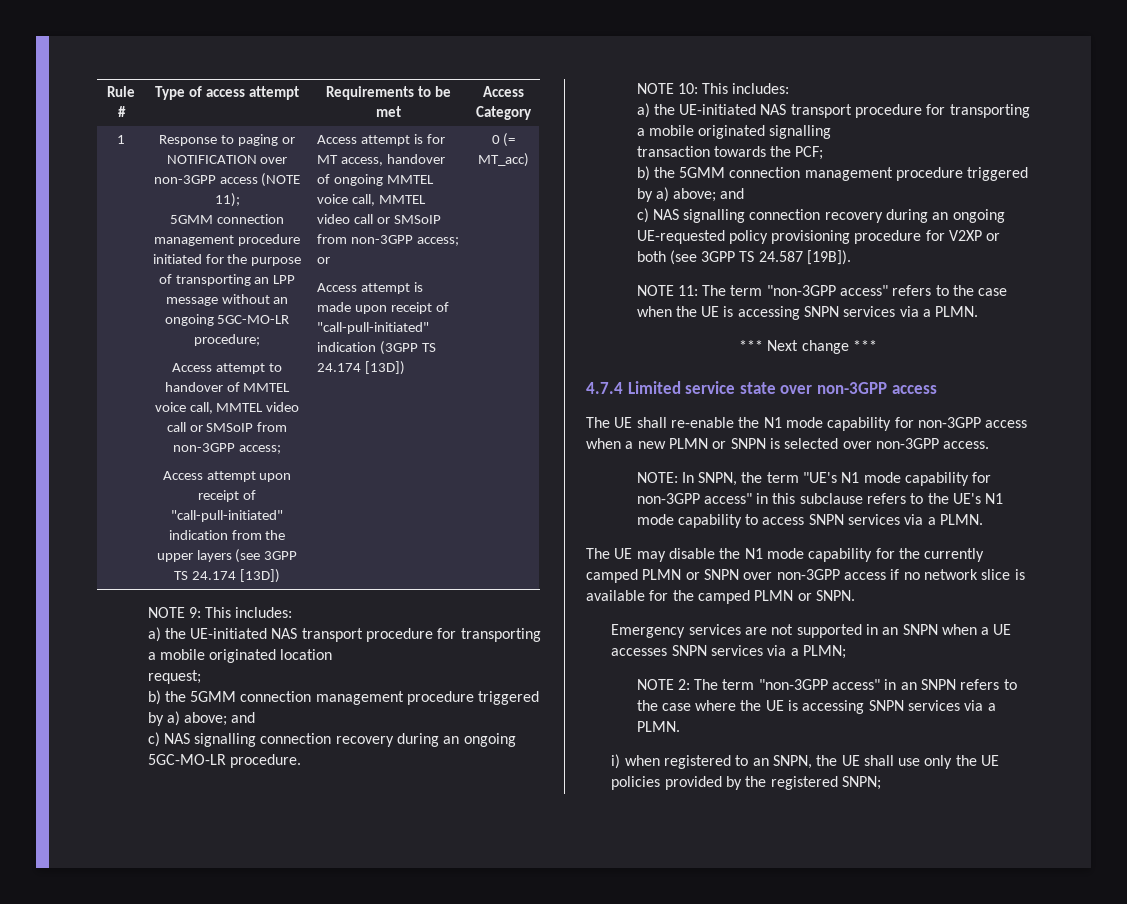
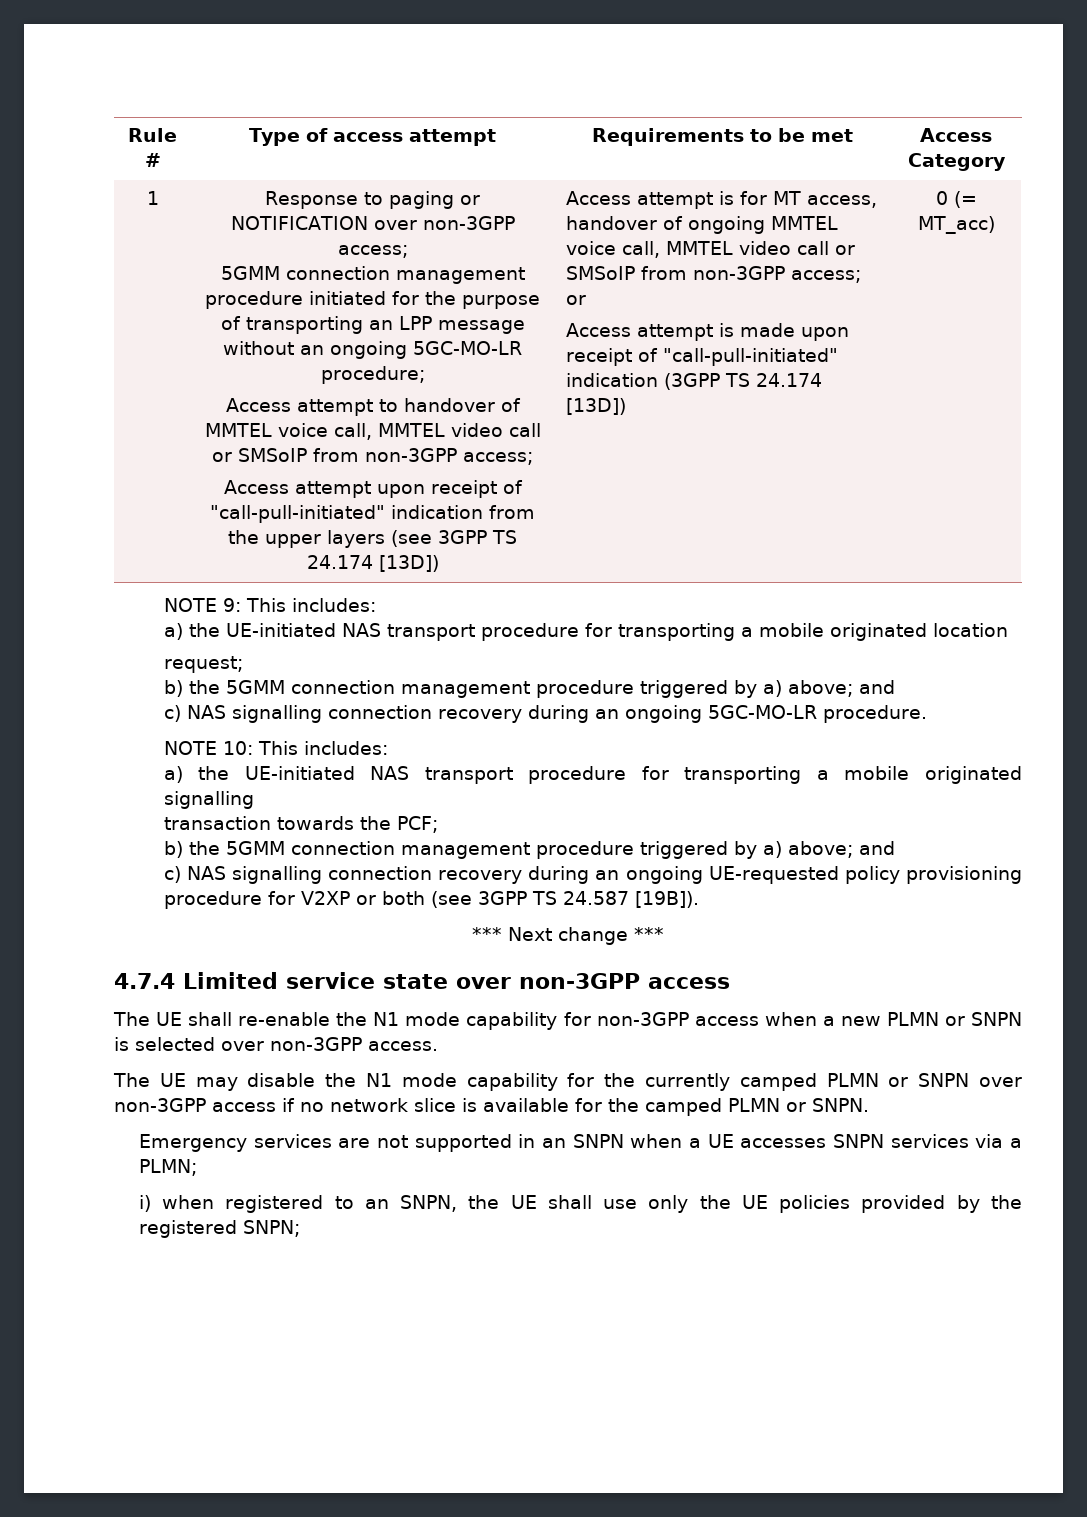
[219,173,301,187] [214,193,240,207] access (NOTE 11); -> [337,245,408,258] access;
[636,285,1008,296] [636,306,979,320] // NOTE 11: The term "non-3GPP access" refers to the case when the UE is accessing SNPN services via a PLMN. -> (699, 899) none
[636,472,992,486] [636,493,1004,504] [636,514,984,528] // NOTE: In SNPN, the term "UE's N1 mode capability for non-3GPP access" in this subclause refers to the UE's N1 mode capability to access SNPN services via a PLMN. -> (438, 1046) none
[636,679,1017,690] [636,700,996,714] [636,721,680,732] // NOTE 2: The term "non-3GPP access" in an SNPN refers to the case where the UE is accessing SNPN services via a PLMN. -> (197, 1167) none

